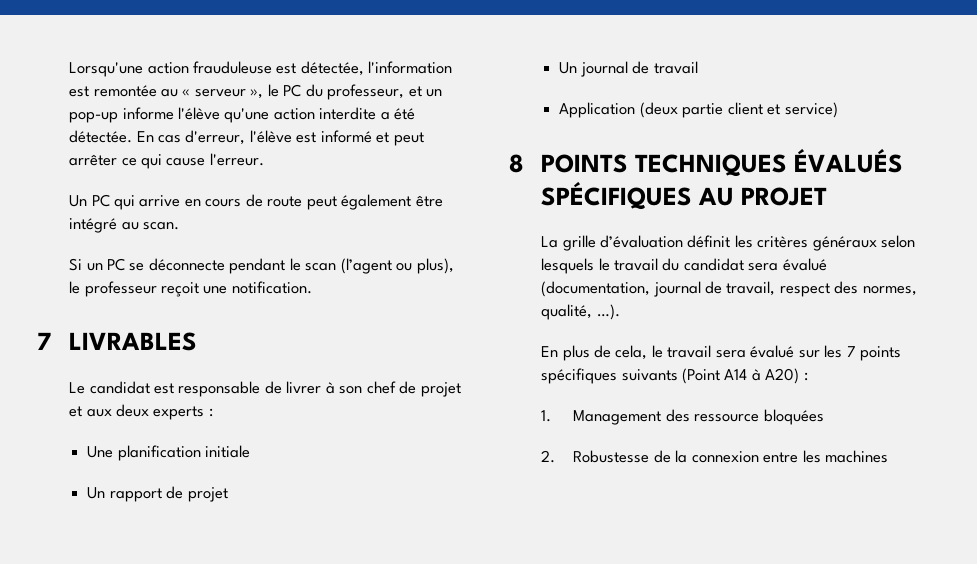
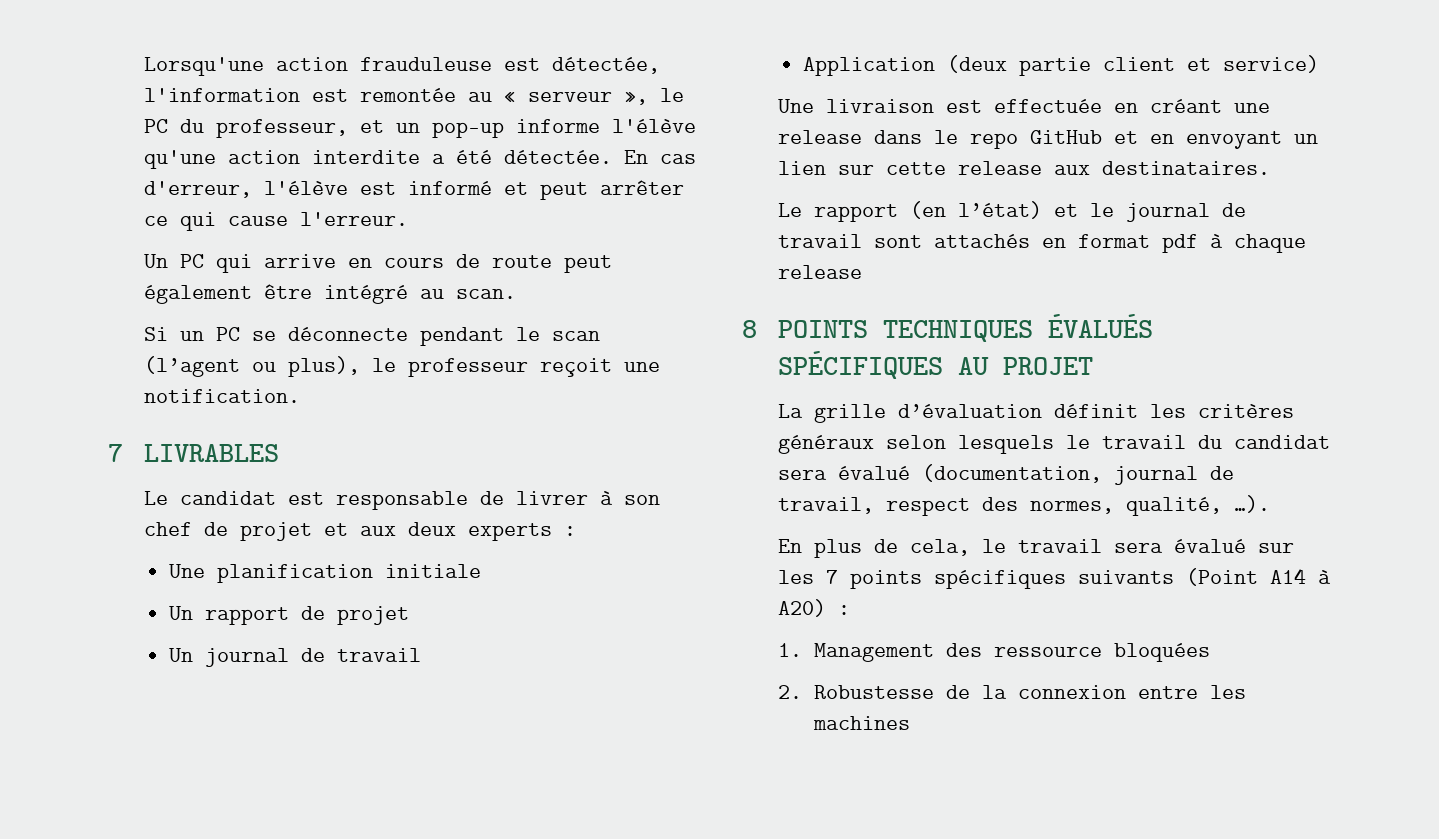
(838, 110) none -> [777,99,1270,113] [777,130,1318,149] [777,161,1270,175] [777,201,1246,222] [777,234,1306,253] [777,265,862,279] // Une livraison est effectuée en créant une release dans le repo GitHub et en envoyant un lien sur cette release aux destinataires. // Le rapport (en l’état) et le journal de travail sont attachés en format pdf à chaque release

